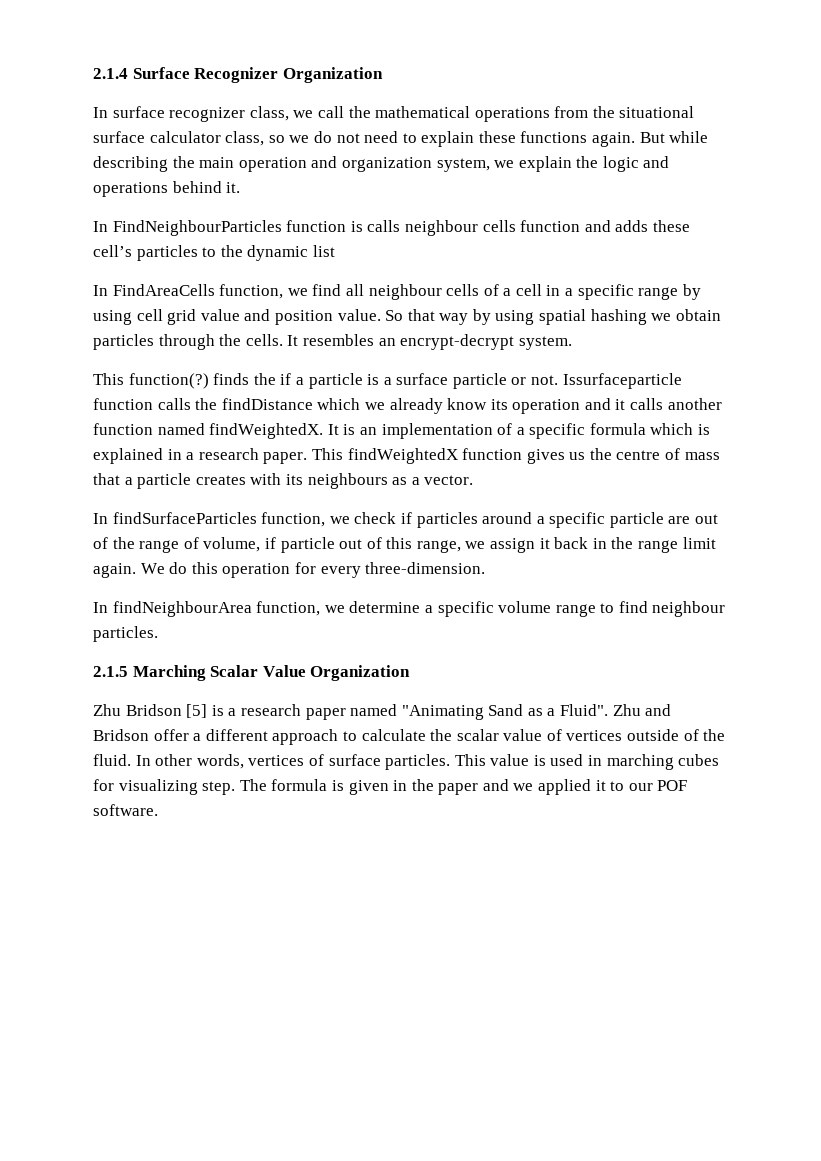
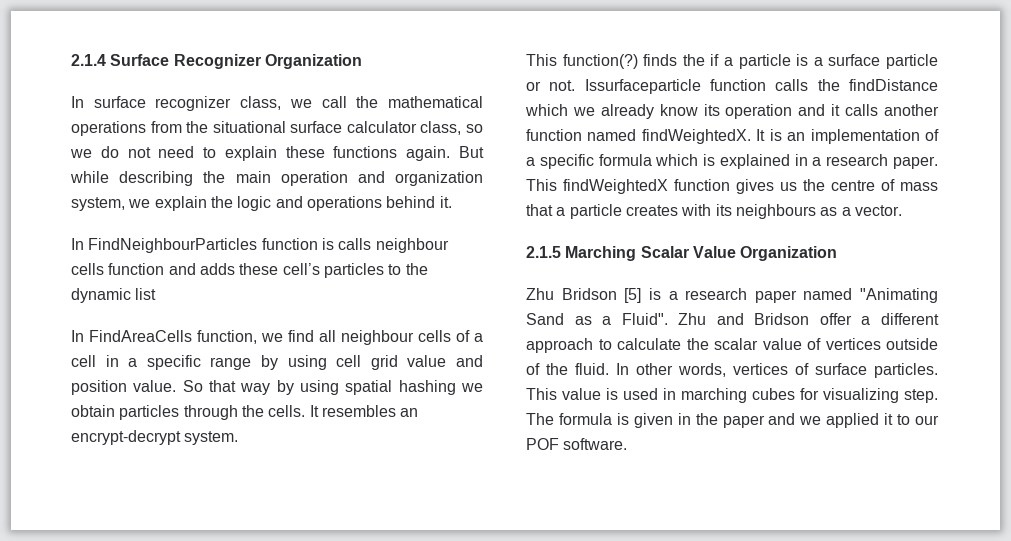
[93,512,719,528] [93,537,716,553] [93,562,486,578] [93,601,726,617] [93,626,158,642] // In findSurfaceParticles function, we check if particles around a specific particle are out of the range of volume, if particle out of this range, we assign it back in the range limit again. We do this operation for every three-dimension. // In findNeighbourArea function, we determine a specific volume range to find neighbour particles. -> (902, 210) none

